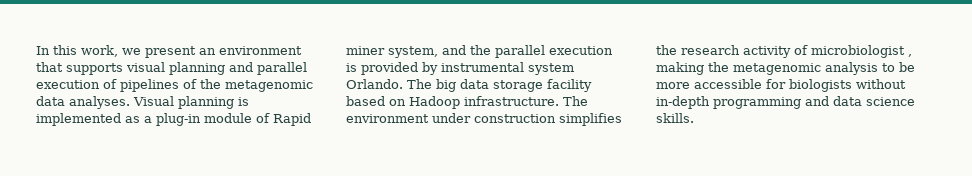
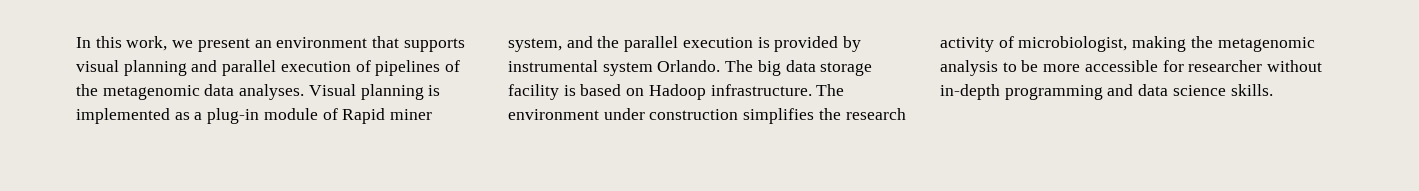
(592, 85) none -> [563,85,576,96] is
[811,45,912,58] microbiologist , -> [1018,36,1128,52] microbiologist,
[789,79,852,92] biologists -> [1188,60,1263,72] researcher

